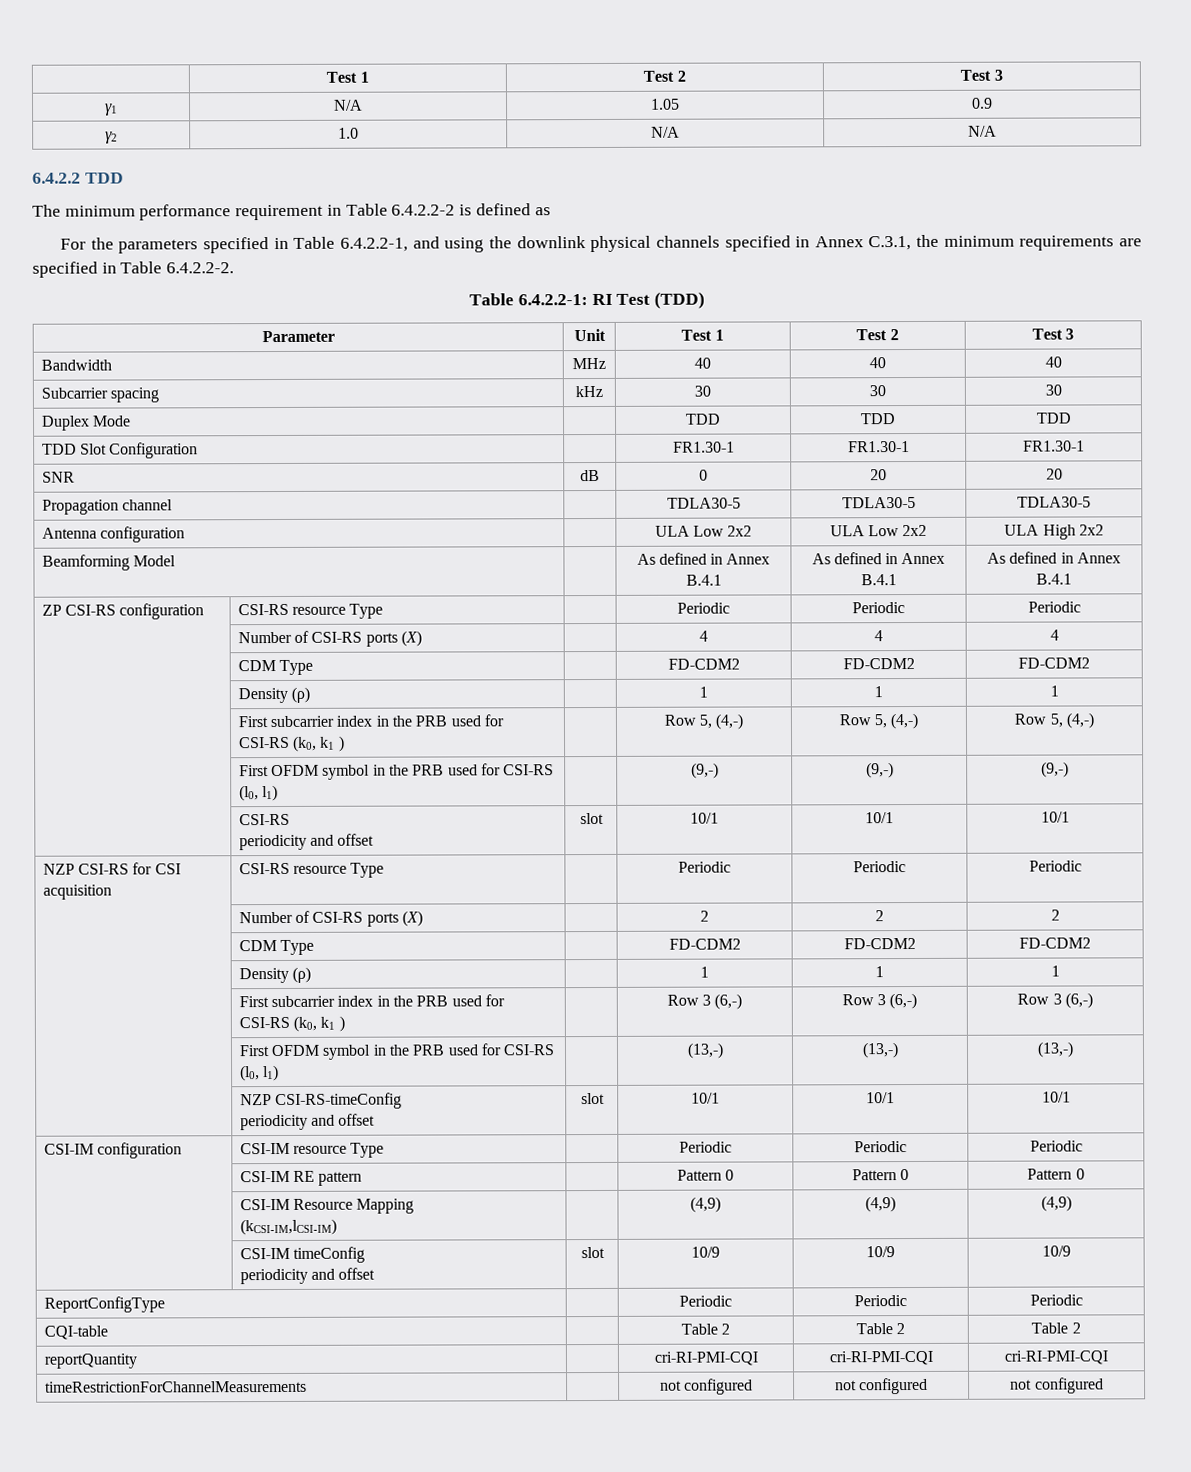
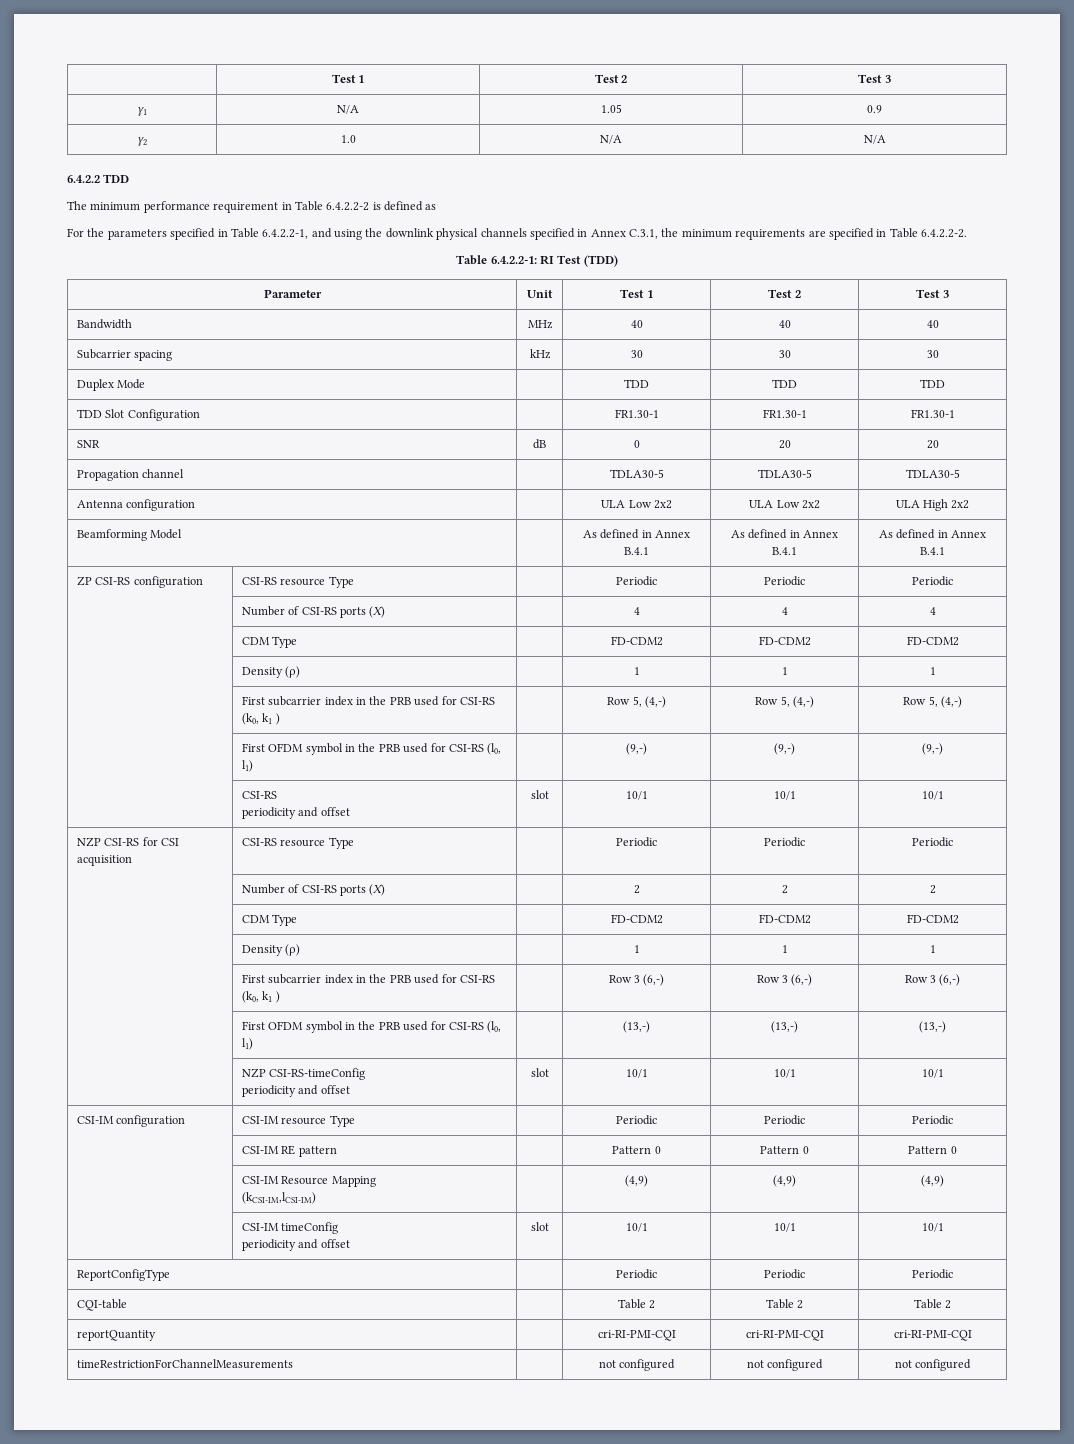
[691,1246,720,1258] [866,1246,895,1258] [1041,1245,1071,1257] 10/9 | 10/9 | 10/9 -> [625,1223,648,1232] [773,1223,796,1232] [921,1223,944,1232] 10/1 | 10/1 | 10/1

